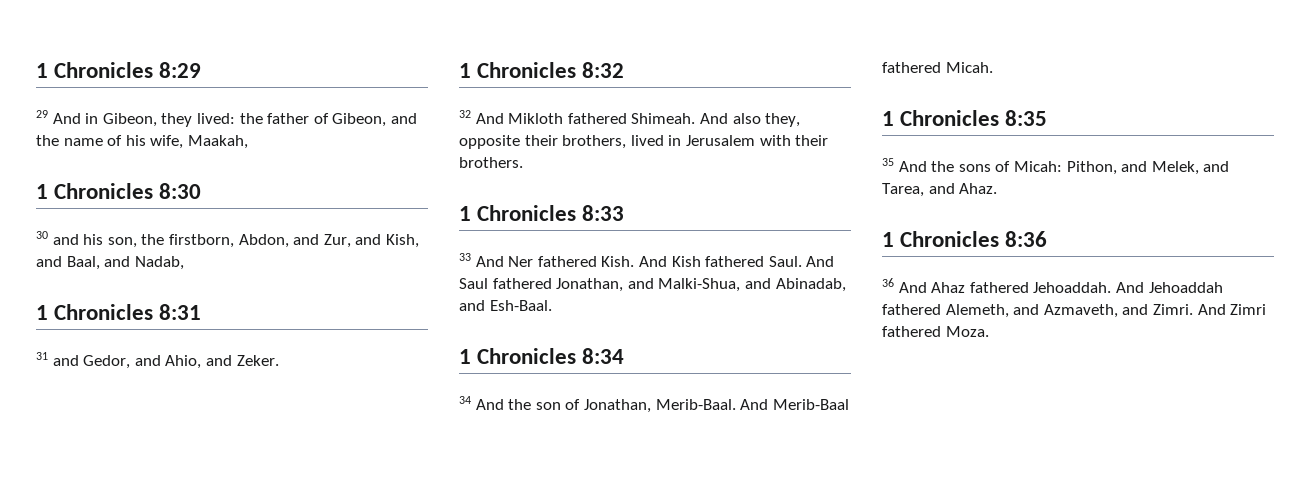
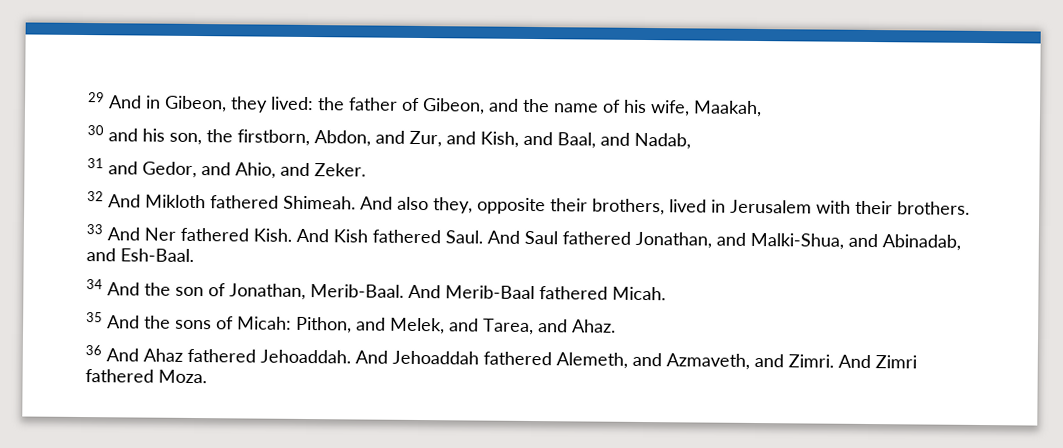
[36,62,202,78] 1 Chronicles 8:29 // -> (88, 97) none
[36,183,202,199] // 1 Chronicles 8:30 -> (762, 109) none
[36,304,202,320] // 1 Chronicles 8:31 -> (691, 141) none
[459,62,625,78] // 1 Chronicles 8:32 -> (366, 170) none
[459,205,625,221] // 1 Chronicles 8:33 -> (970, 208) none
[459,348,625,364] // 1 Chronicles 8:34 -> (194, 255) none
[882,110,1048,126] // 1 Chronicles 8:35 -> (666, 293) none
[882,231,1048,247] // 1 Chronicles 8:36 -> (616, 326) none

